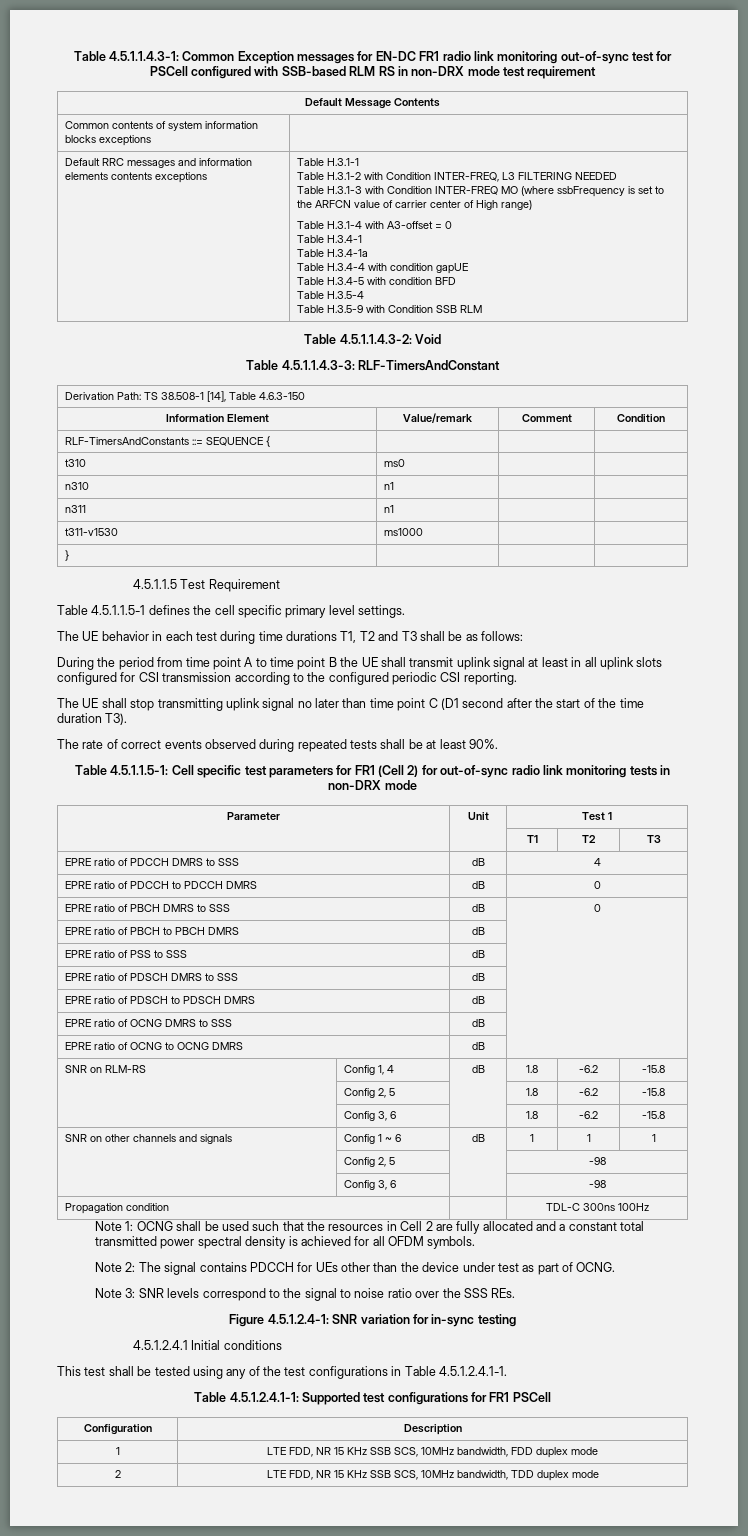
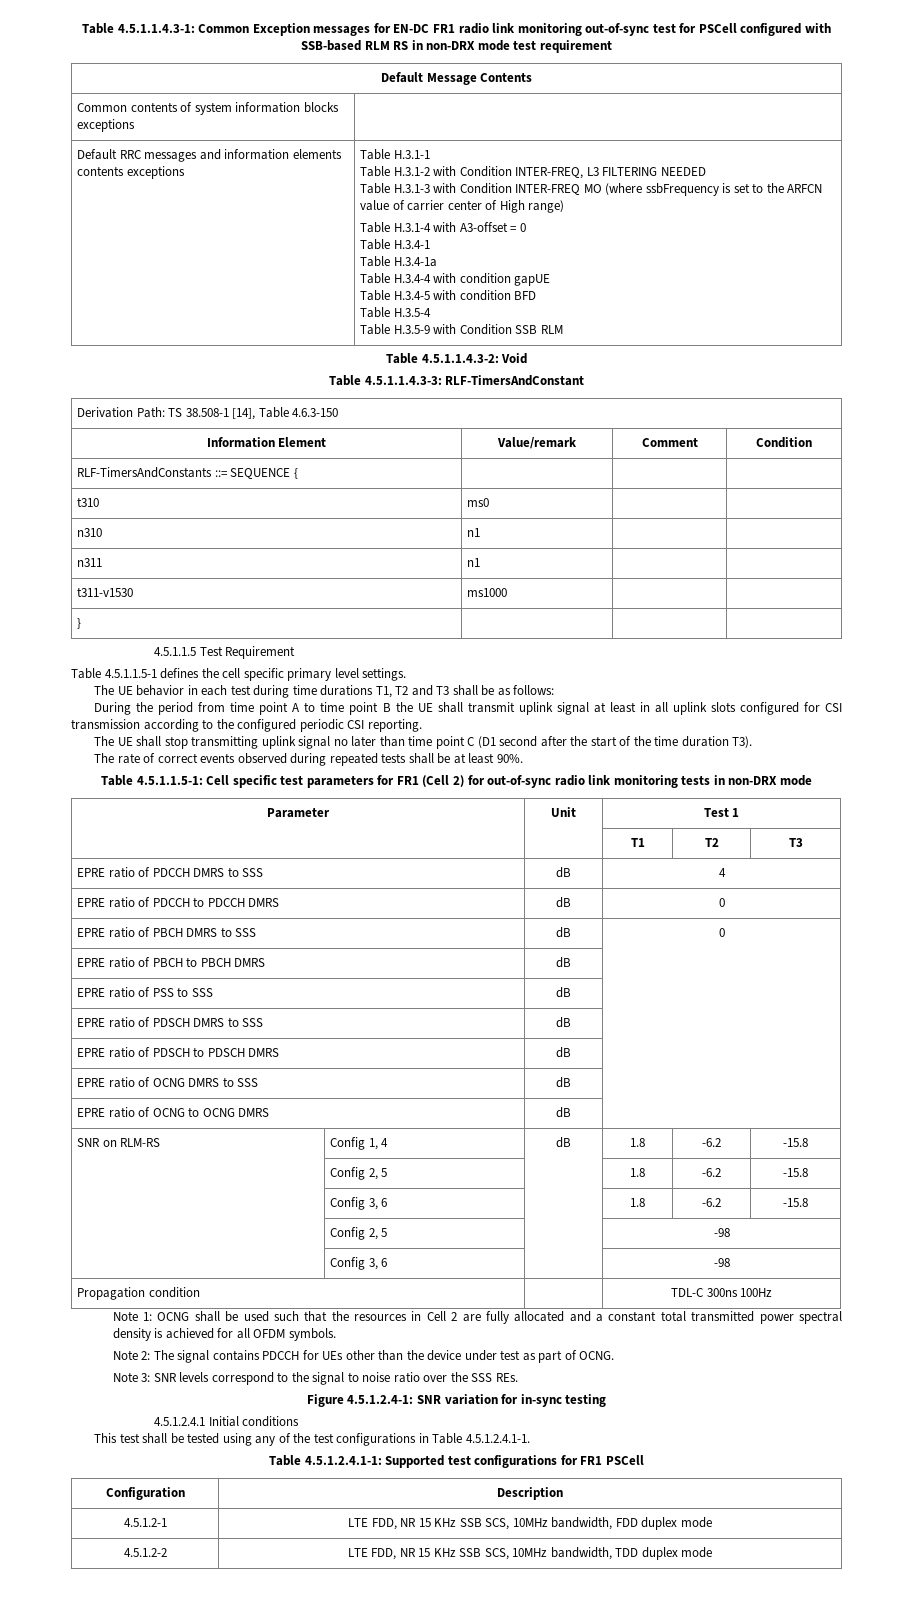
[65,1134,233,1144] [344,1134,402,1144] [471,1134,485,1142] [530,1134,534,1142] [586,1134,591,1142] [651,1134,656,1142] // SNR on other channels and signals | Config 1 ~ 6 | dB | 1 | 1 | 1 -> (808, 1202) none
[115,1447,120,1455] 1 -> [123,1518,167,1527] 4.5.1.2-1
[114,1470,121,1478] 2 -> [123,1548,167,1557] 4.5.1.2-2

